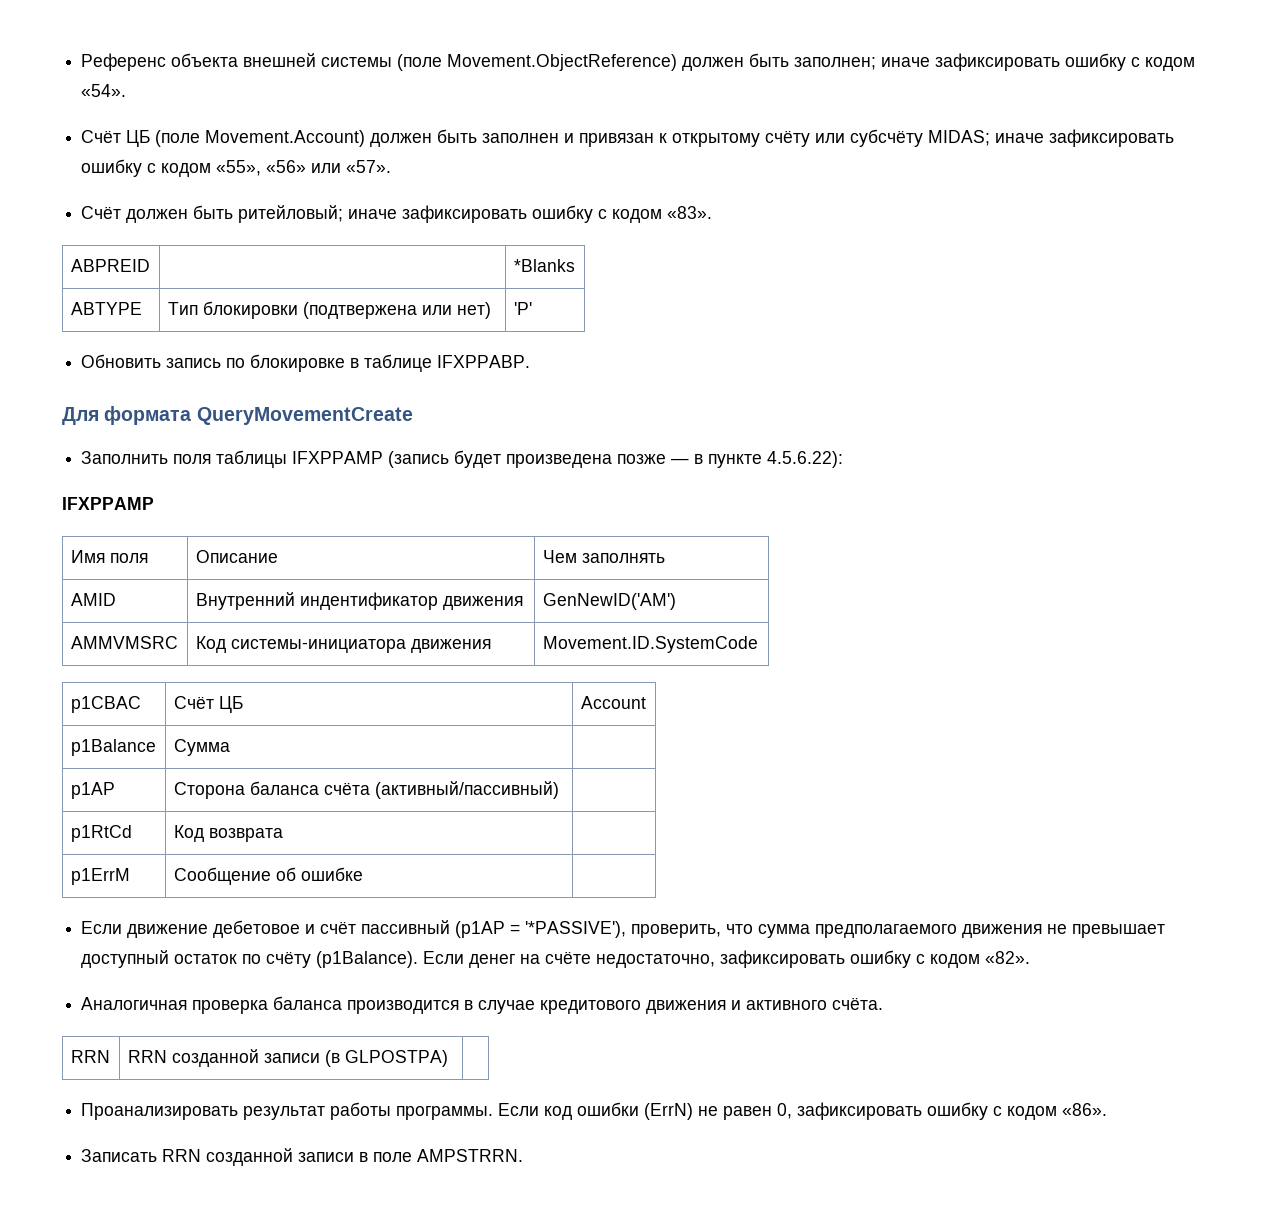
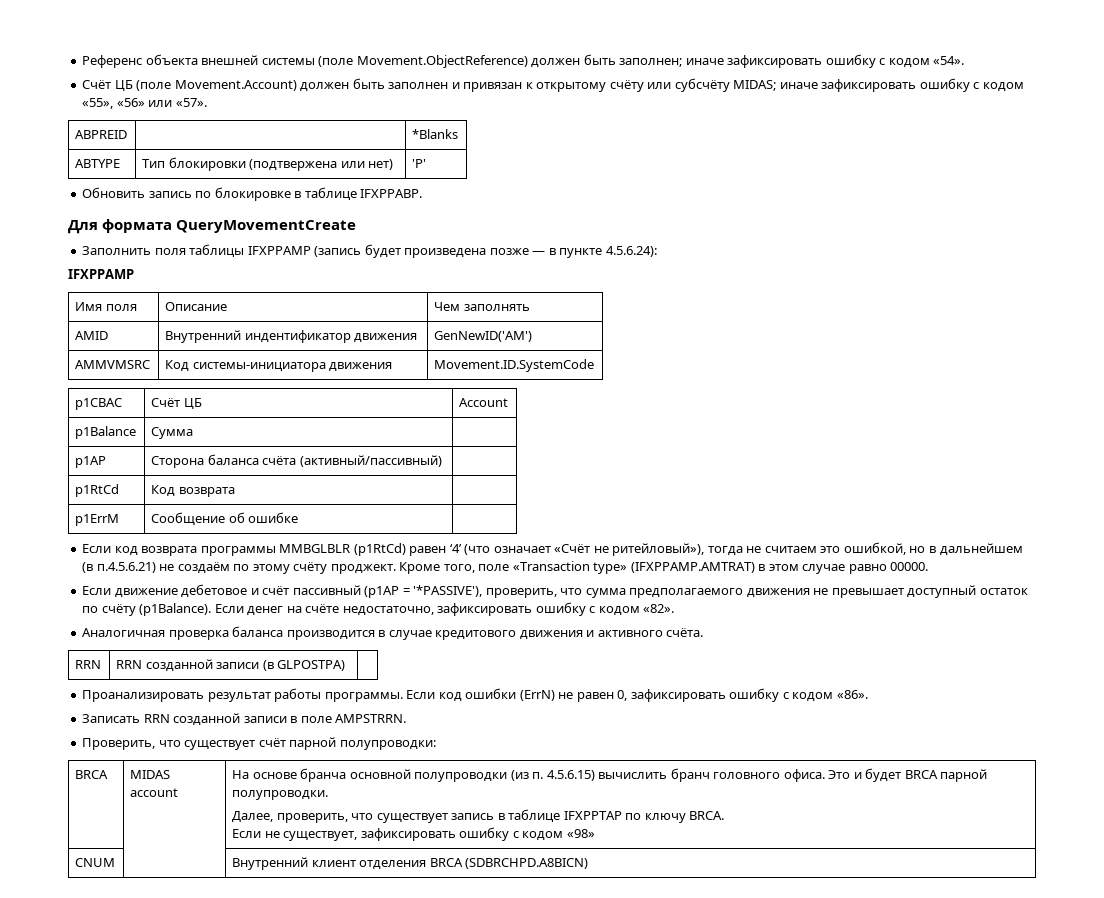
[81,205,713,223] // Счёт должен быть ритейловый; иначе зафиксировать ошибку с кодом «83». -> (207, 102) none
[767,451,844,468] 4.5.6.22): -> [605,246,657,257] 4.5.6.24):
(363, 874) none -> [82,542,1023,556] [82,561,929,574] // Если код возврата программы MMBGLBLR (p1RtCd) равен ‘4’ (что означает «Счёт не ритейловый»), тогда не считаем это ошибкой, но в дальнейшем (в п.4.5.6.21) не создаём по этому счёту проджект. Кроме того, поле «Transaction type» (IFXPPAMP.AMTRAT) в этом случае равно 00000.
(524, 1155) none -> [82,737,436,750] [75,770,109,779] [130,770,171,779] [130,788,179,797] [232,768,988,782] [232,790,329,800] [232,809,725,823] [232,827,595,841] [75,858,116,867] [232,857,589,870] // Проверить, что существует счёт парной полупроводки: // BRCA | MIDAS account | На основе бранча основной полупроводки (из п. 4.5.6.15) вычислить бранч головного офиса. Это и будет BRCA парной полупроводки. // Далее, проверить, что существует запись в таблице IFXPPTAP по ключу BRCA. // Если не существует, зафиксировать ошибку с кодом «98» // CNUM | | Внутренний клиент отделения BRCA (SDBRCHPD.A8BICN)

